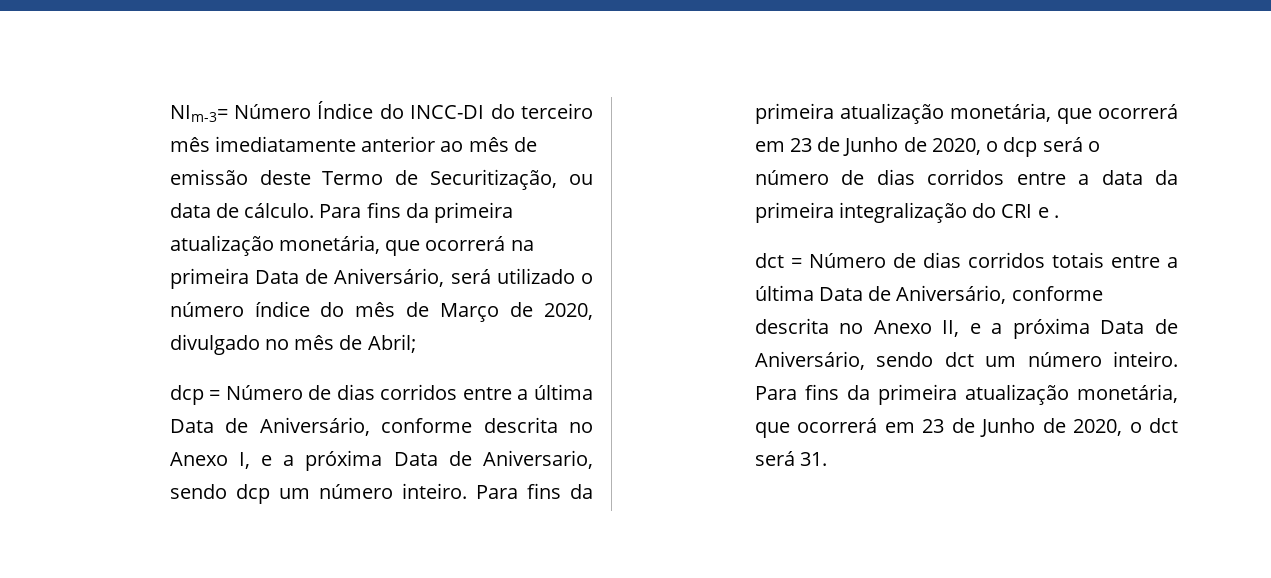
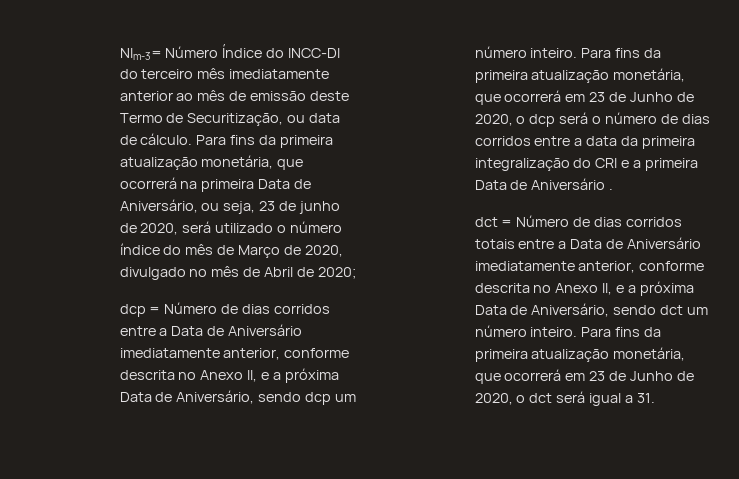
(445, 277) none -> [201,201,341,214] [119,223,179,235] ou seja, 23 de junho de 2020,
[367,334,416,353] Abril; -> [264,267,357,279] Abril de 2020;
[534,384,593,400] [169,417,593,436] [169,450,593,471] última Data de Aniversário, conforme descrita no Anexo I, e a próxima Data de Aniversario, -> [171,324,303,336] [119,348,350,360] [119,368,340,383] [119,390,255,404] Data de Aniversário imediatamente anterior, conforme descrita no Anexo II, e a próxima Data de Aniversário,
(1049, 212) none -> [633,158,699,171] [474,178,606,190] a primeira Data de Aniversário
[754,285,1007,304] última Data de Aniversário, -> [570,237,702,249] [474,261,636,273] Data de Aniversário imediatamente anterior,
(795, 458) none -> [589,393,634,406] igual a

